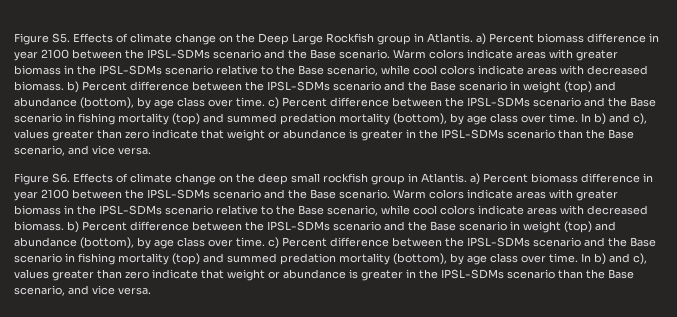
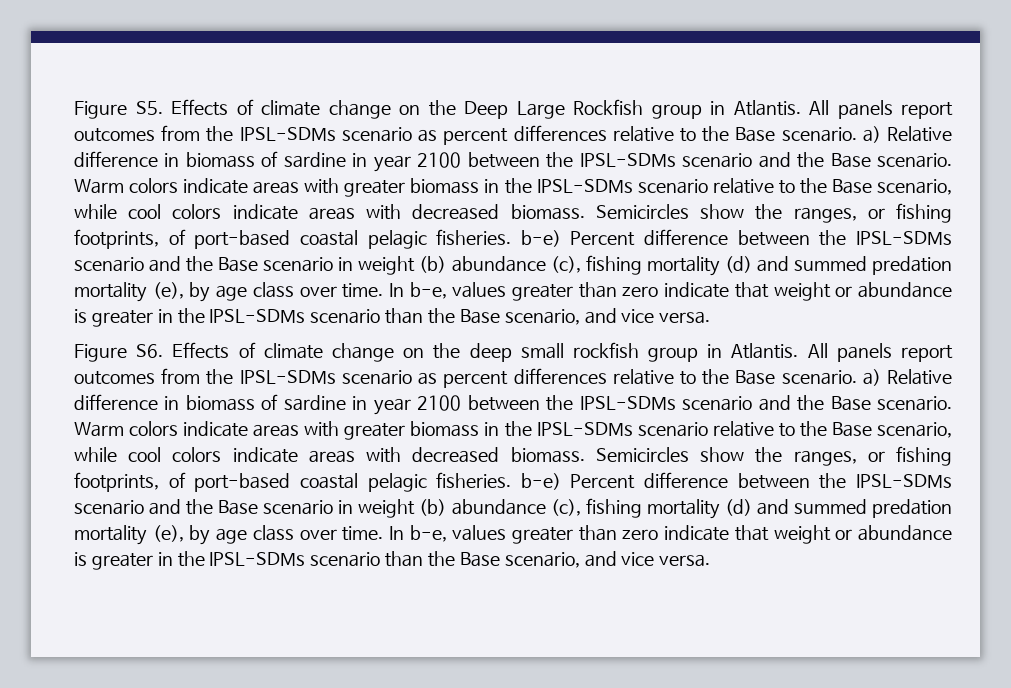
[476,33,646,45] a) Percent biomass difference -> [809,100,953,119] [74,125,953,145] [74,151,346,168] All panels report outcomes from the IPSL-SDMs scenario as percent differences relative to the Base scenario. a) Relative difference in biomass of sardine
[67,81,79,93] b) -> [595,203,952,223] [74,229,561,249] Semicircles show the ranges, or fishing footprints, of port-based coastal pelagic fisheries. b-e)
[564,81,616,93] [14,97,656,109] [14,113,647,125] (top) and abundance (bottom), by age class over time. c) Percent difference between the IPSL-SDMs scenario and the Base scenario in fishing mortality (top) and summed predation mortality (bottom), by age class over time. In b) and c), -> [419,255,952,276] [74,282,447,302] (b) abundance (c), fishing mortality (d) and summed predation mortality (e), by age class over time. In b-e,
[470,173,640,185] a) Percent biomass difference -> [807,343,953,362] [74,368,953,388] [74,394,346,411] All panels report outcomes from the IPSL-SDMs scenario as percent differences relative to the Base scenario. a) Relative difference in biomass of sardine
[67,221,79,233] b) -> [595,446,952,466] [74,472,561,492] Semicircles show the ranges, or fishing footprints, of port-based coastal pelagic fisheries. b-e)
[564,221,616,233] [14,237,656,249] [14,253,647,265] (top) and abundance (bottom), by age class over time. c) Percent difference between the IPSL-SDMs scenario and the Base scenario in fishing mortality (top) and summed predation mortality (bottom), by age class over time. In b) and c), -> [419,498,952,519] [74,525,447,545] (b) abundance (c), fishing mortality (d) and summed predation mortality (e), by age class over time. In b-e,

